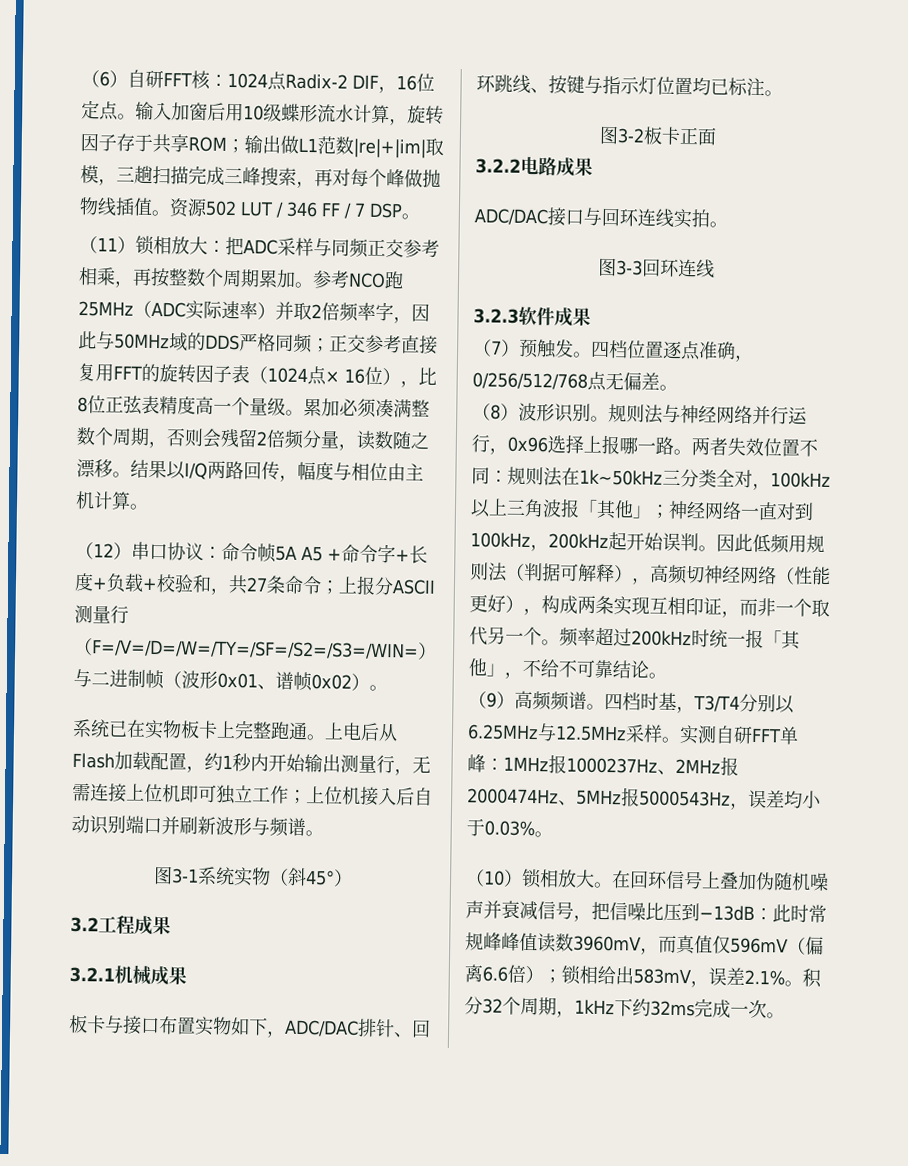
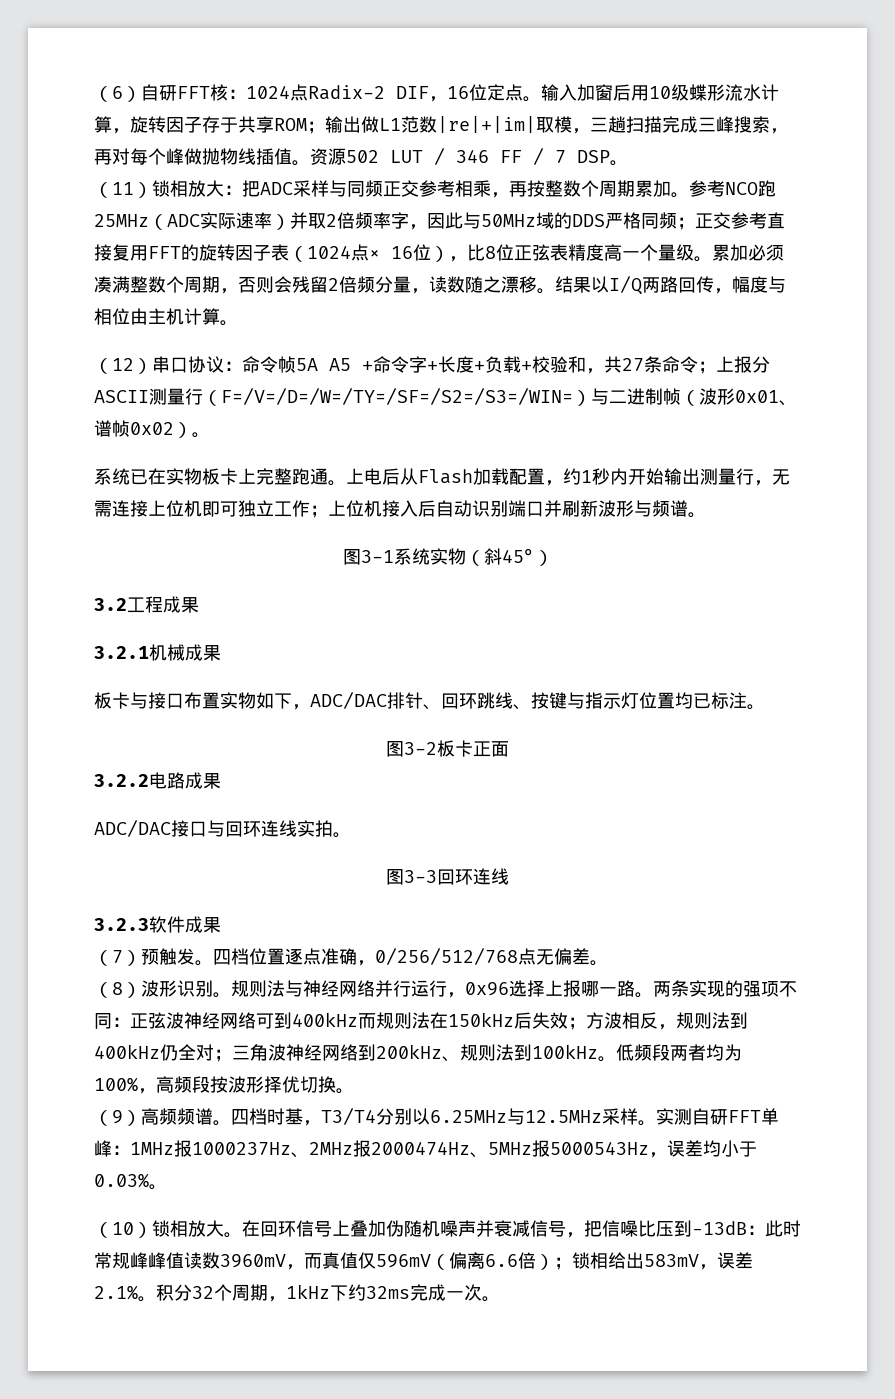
[709,437,818,457] [471,466,831,491] [470,498,814,521] [470,532,825,554] [470,562,831,585] [469,594,830,618] [469,626,801,650] [468,658,649,679] 者失效位置不同：规则法在1k~50kHz三分类全对，100kHz以上三角波报「其他」；神经网络一直对到100kHz，200kHz起开始误判。因此低频用规则法（判据可解释），高频切神经网络（性能更好），构成两条实现互相印证，而非一个取代另一个。频率超过200kHz时统一报「其他」，不给不可靠结论 -> [671,980,797,997] [94,1012,748,1030] [94,1044,742,1062] [94,1076,336,1094] 条实现的强项不同：正弦波神经网络可到400kHz而规则法在150kHz后失效；方波相反，规则法到400kHz仍全对；三角波神经网络到200kHz、规则法到100kHz。低频段两者均为100%，高频段按波形择优切换

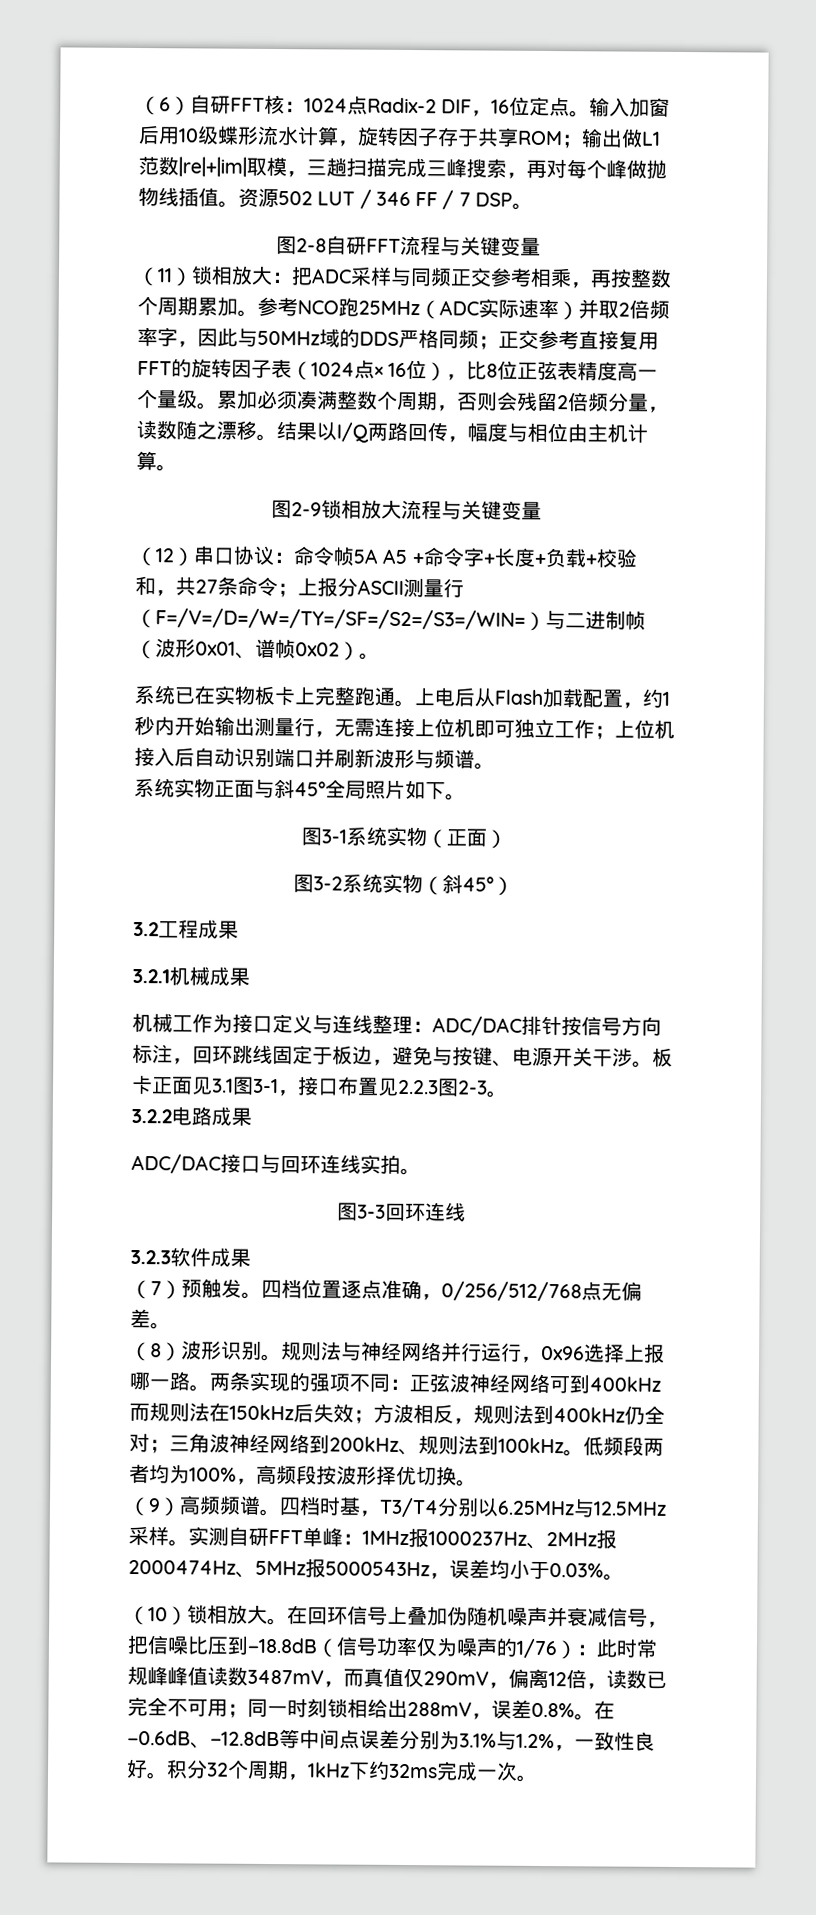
(628, 163) none -> [276,235,541,256] // 图2-8自研FFT流程与关键变量
(238, 323) none -> [271,499,542,520] // 图2-9锁相放大流程与关键变量
(706, 515) none -> [134,777,466,801] // 系统实物正面与斜45°全局照片如下。
(484, 558) none -> [445,828,507,849] [293,873,443,896] 正面） // 图3-2系统实物（
[94,692,765,710] [386,740,509,757] 板卡与接口布置实物如下，ADC/DAC排针、回环跳线、按键与指示灯位置均已标注。 // 图3-2板卡正面 -> [132,1012,662,1036] [132,1043,673,1068] [131,1074,508,1098] 机械工作为接口定义与连线整理：ADC/DAC排针按信号方向标注，回环跳线固定于板边，避免与按键、电源开关干涉。板卡正面见3.1图3-1，接口布置见2.2.3图2-3。
[692,1221,747,1235] −13dB -> [247,1636,577,1660] −18.8dB（信号功率仅为噪声的1/76）
[220,1254,286,1268] 3960mV -> [247,1669,324,1685] 3487mV
[376,1252,753,1270] [94,1285,138,1300] 596mV（偏离6.6倍）；锁相给出583mV，误差2.1% -> [423,1668,667,1690] [127,1696,615,1721] [127,1729,655,1752] [126,1758,148,1779] 290mV，偏离12倍，读数已完全不可用；同一时刻锁相给出288mV，误差0.8%。在−0.6dB、−12.8dB等中间点误差分别为3.1%与1.2%，一致性良好

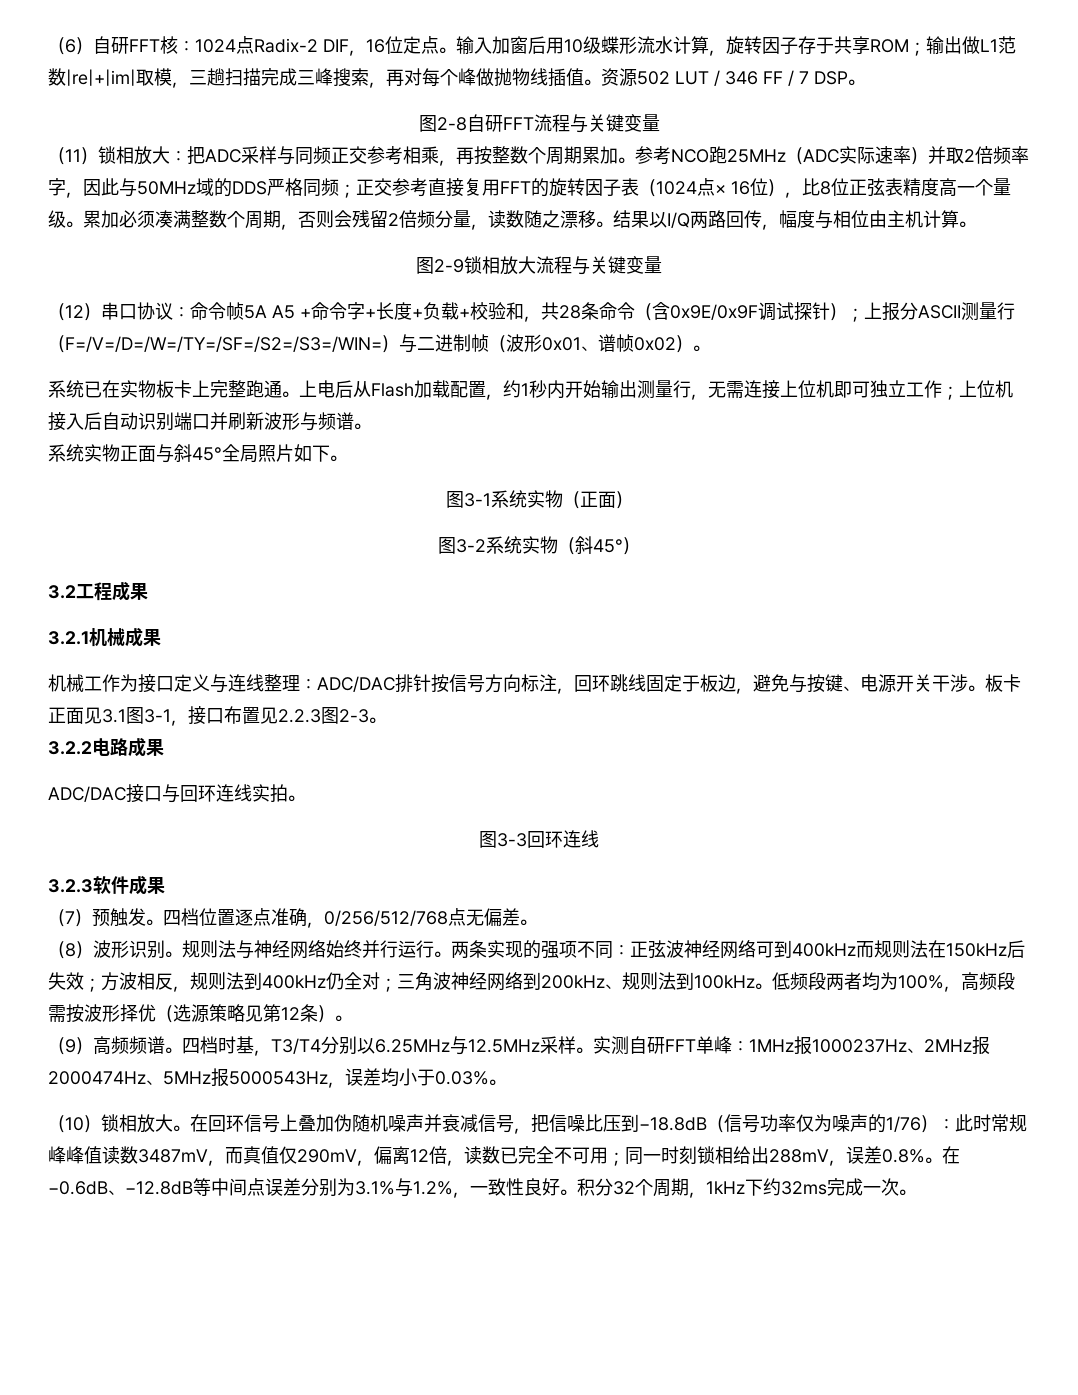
[195,576,278,597] 27条命令 -> [559,302,847,321] 28条命令（含0x9E/0x9F调试探针）
(442, 1352) none -> [326,940,362,958] 始终
[521,1343,665,1363] [129,1371,190,1391] ，0x96选择上报哪一路 -> (434, 949) none
(317, 1475) none -> [48,1005,66,1022] 需
[416,1466,457,1486] 切换 -> [156,1004,335,1023] （选源策略见第12条）

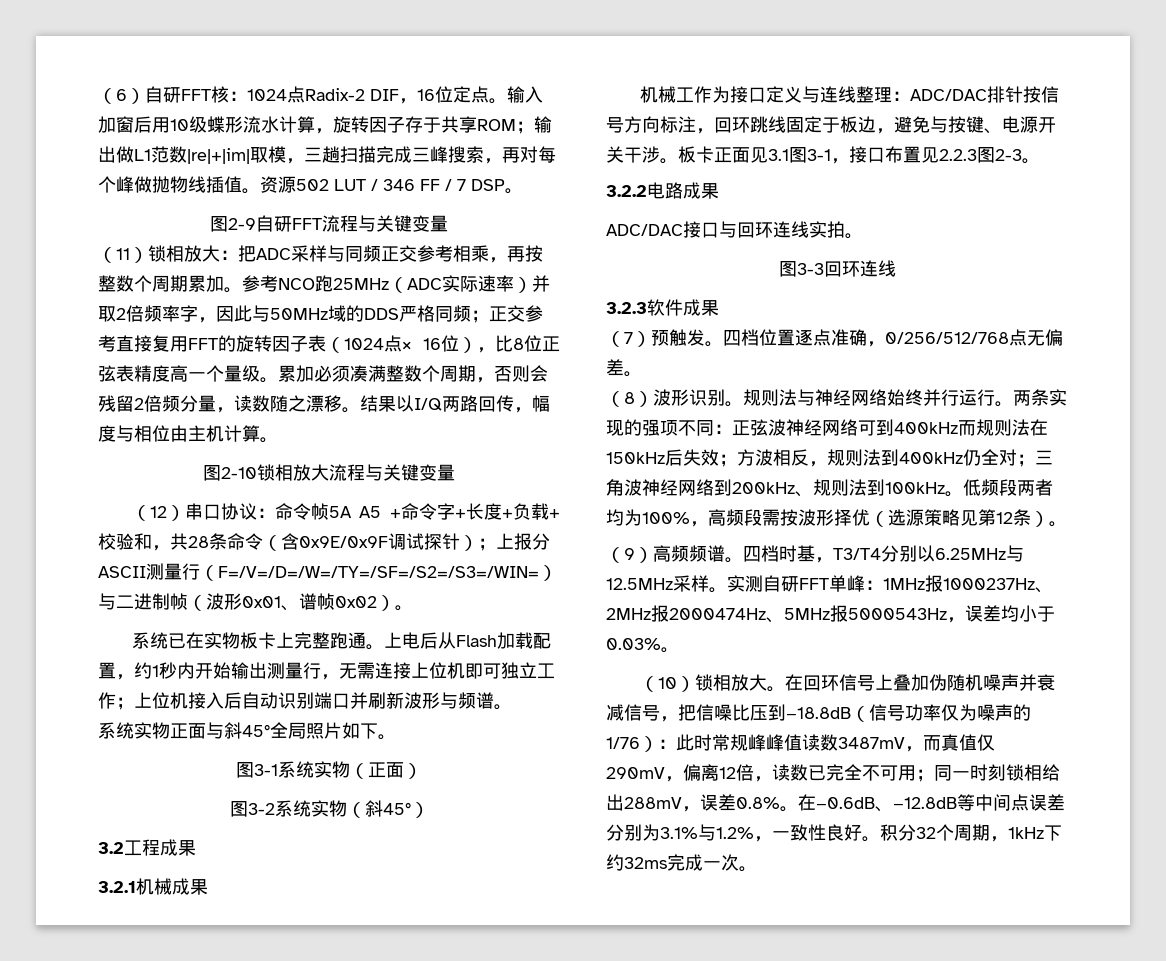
[436,117,467,131] 2-8 -> [228,218,256,230] 2-9
[434,259,464,273] 2-9 -> [221,467,257,479] 2-10

